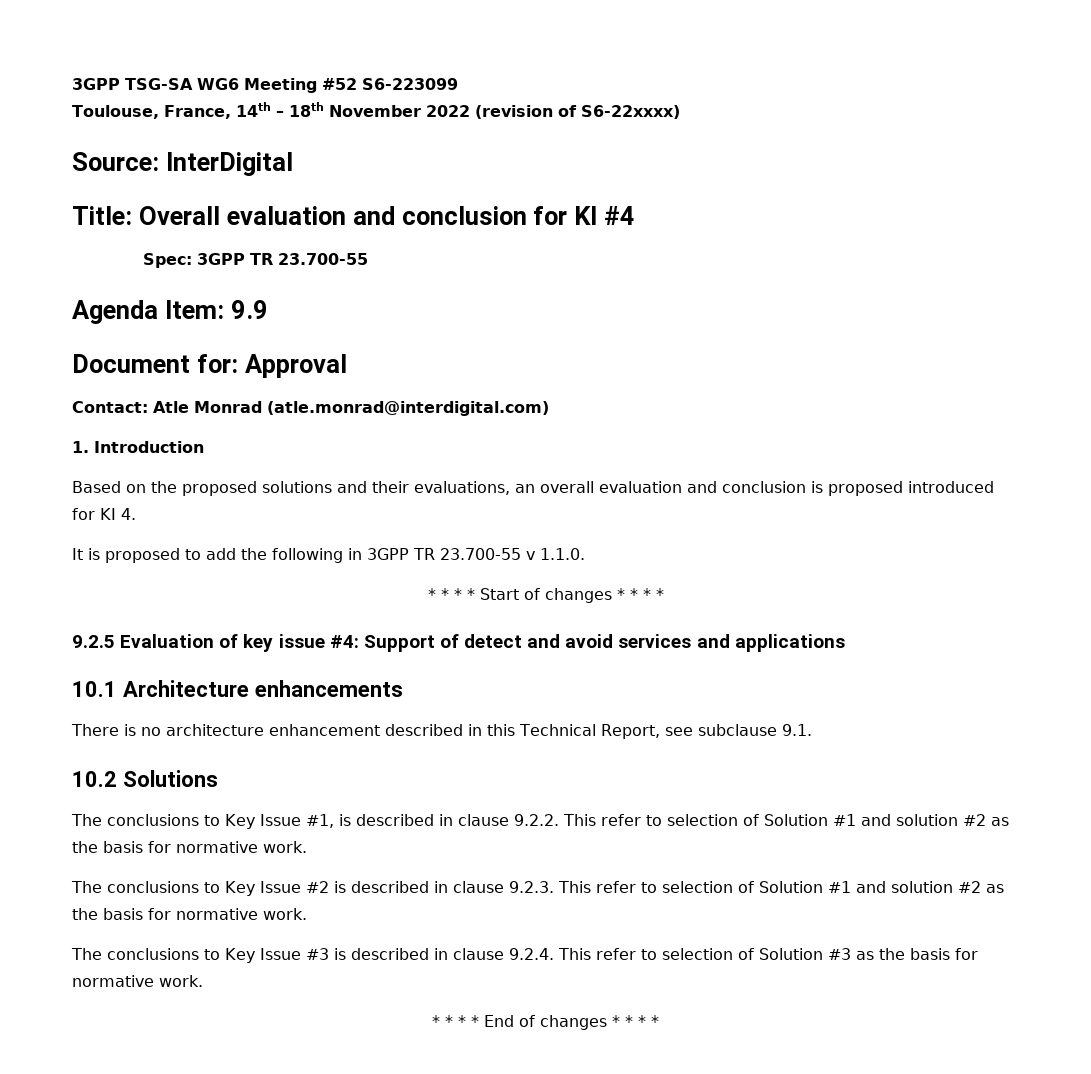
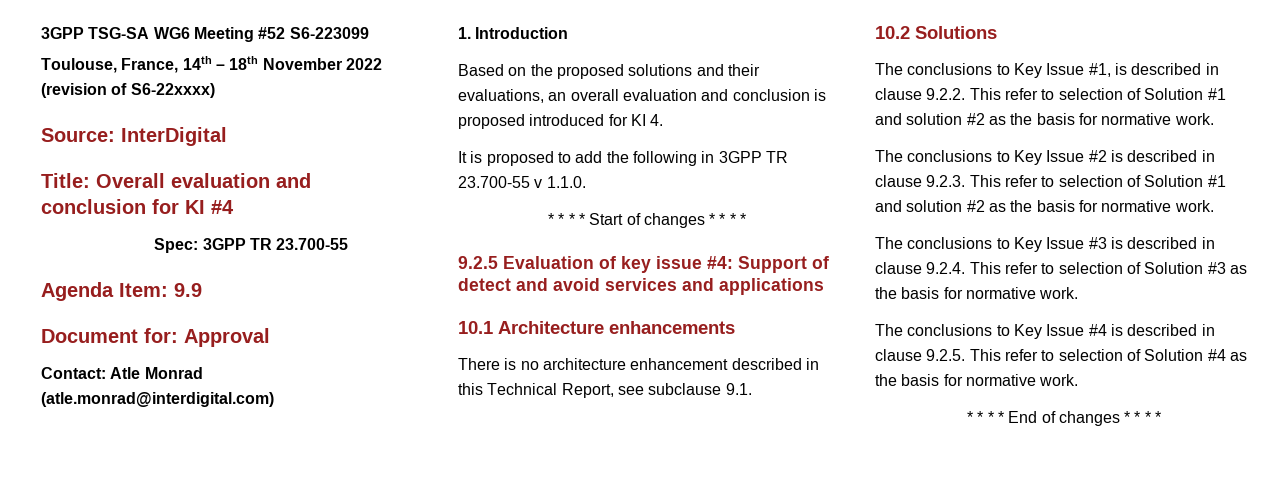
(203, 981) none -> [875,324,1215,339] [875,349,1247,361] [875,374,1079,386] // The conclusions to Key Issue #4 is described in clause 9.2.5. This refer to selection of Solution #4 as the basis for normative work.

